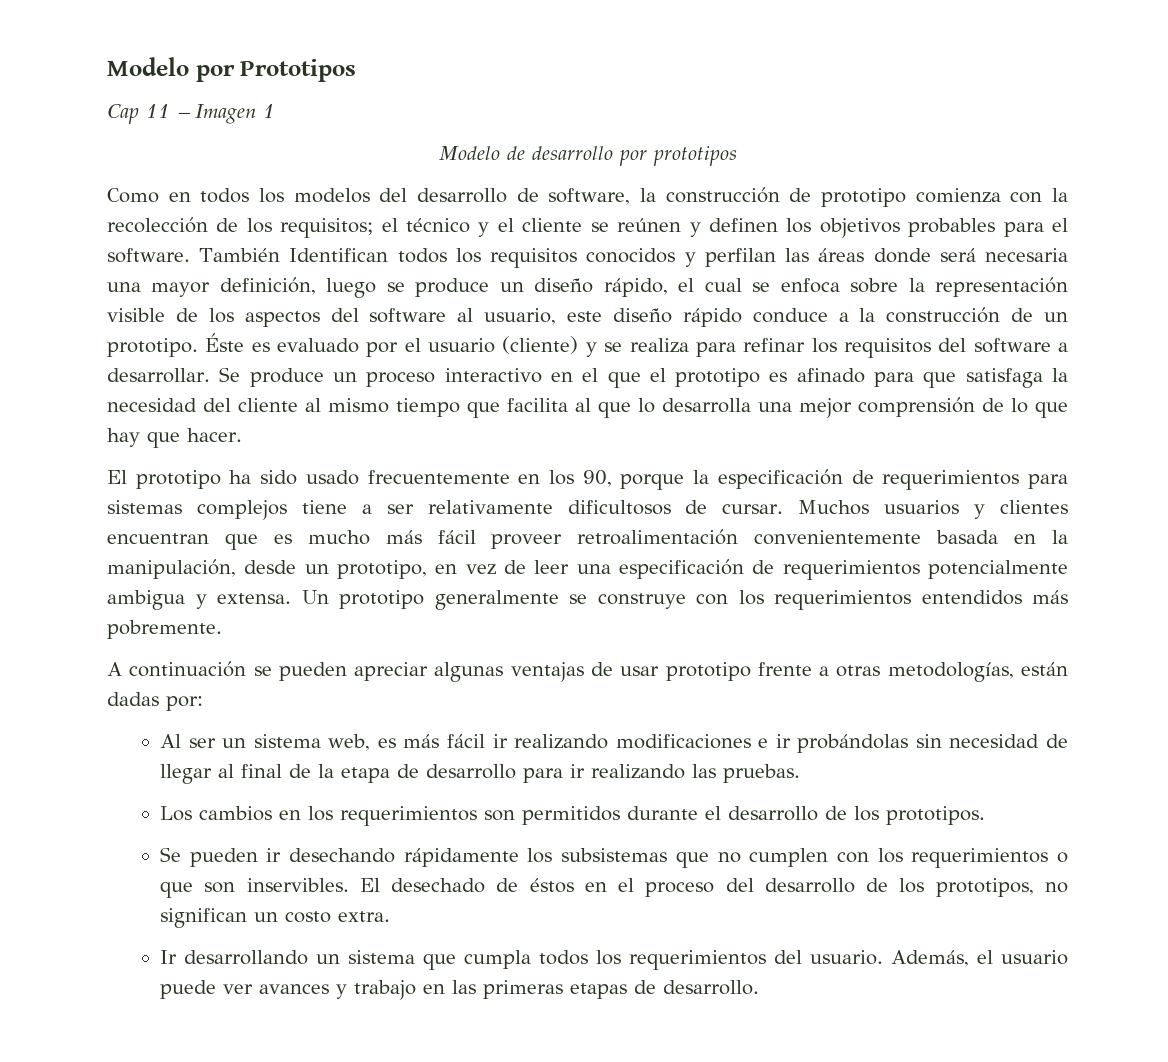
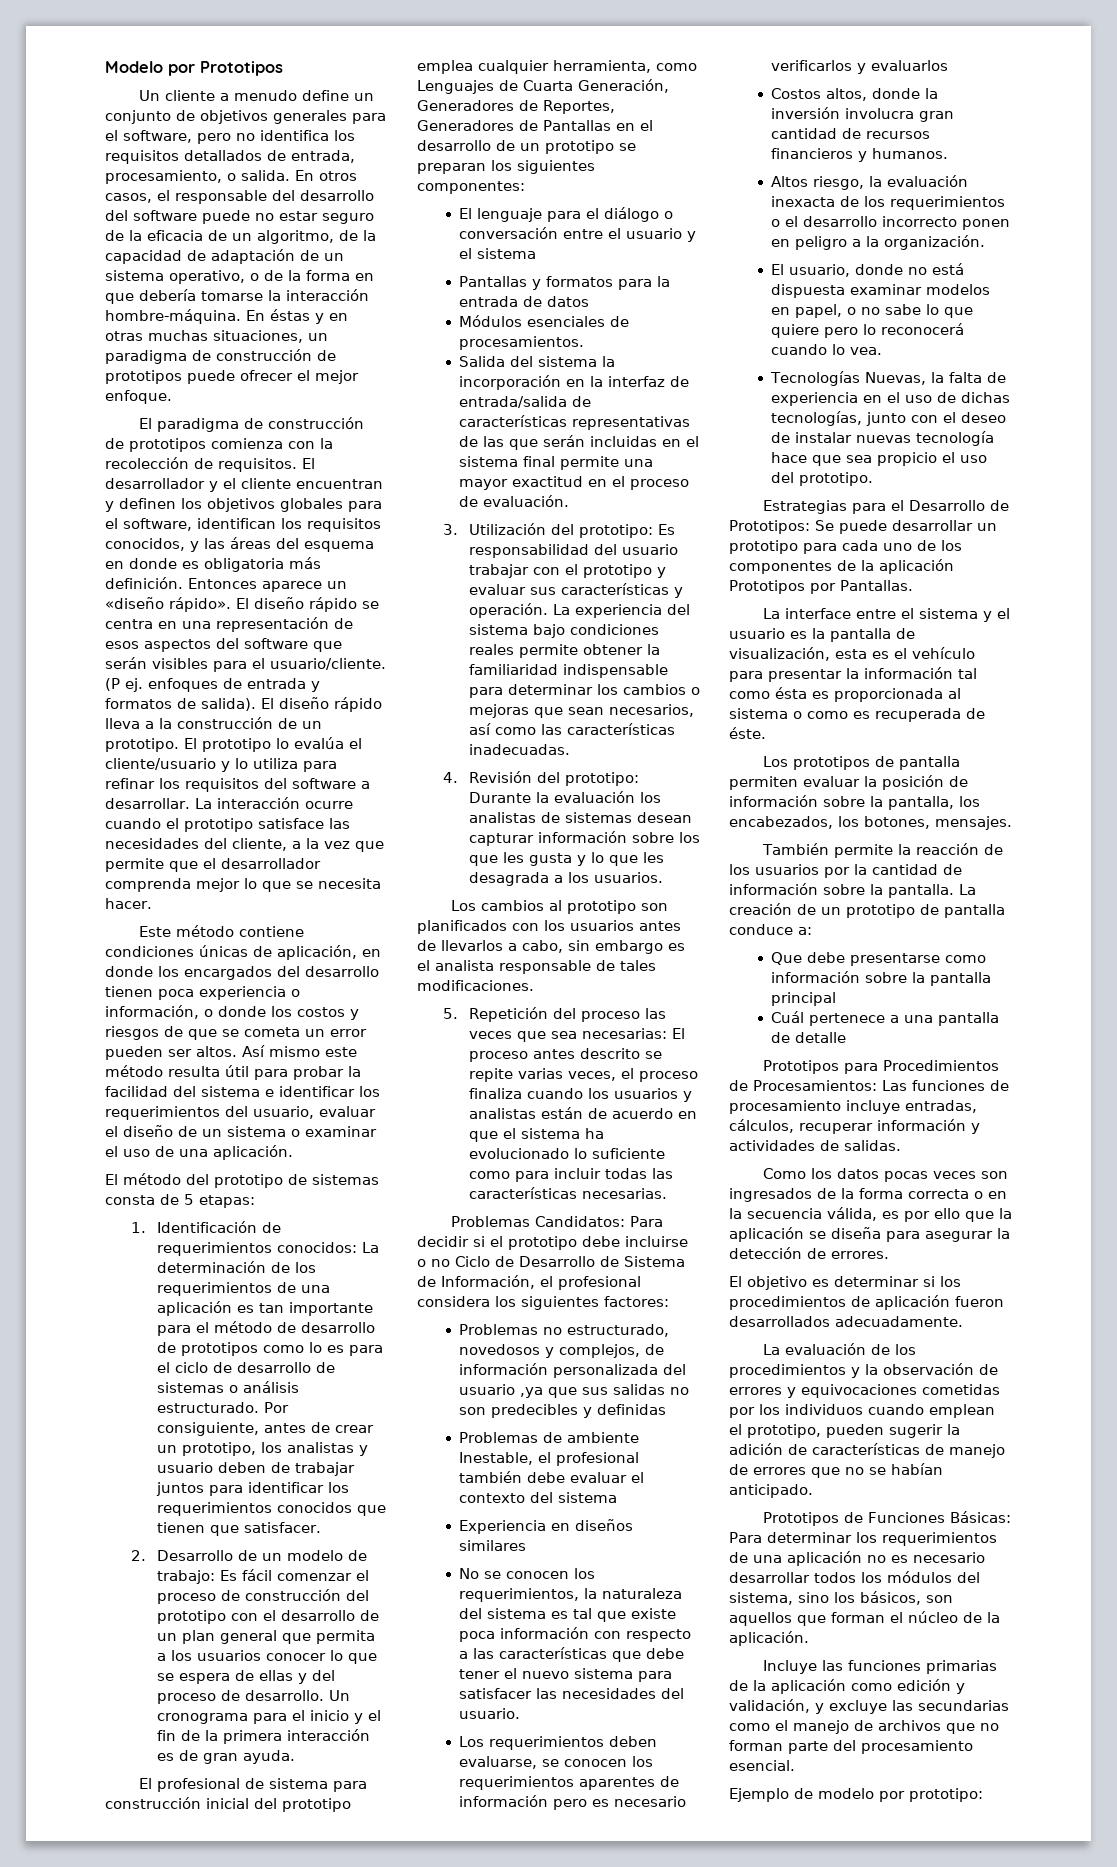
[107,104,275,124] [438,146,737,166] [107,187,906,207] Cap 11 – Imagen 1 // Modelo de desarrollo por prototipos // Como en todos los modelos del desarrollo de software, la construcción de prototipo -> [139,90,375,101] [105,110,386,124] [105,130,355,144] [105,150,355,164] [105,170,357,184] [105,190,374,204] [105,210,374,224] [105,230,376,244] [105,249,344,264] [105,270,374,284] [105,289,369,304] [105,309,348,324] [105,330,328,343] [105,349,336,364] [105,370,359,384] [105,390,172,404] [139,417,365,432] [105,438,206,452] Un cliente a menudo define un conjunto de objetivos generales para el software, pero no identifica los requisitos detallados de entrada, procesamiento, o salida. En otros casos, el responsable del desarrollo del software puede no estar seguro de la eficacia de un algoritmo, de la capacidad de adaptación de un sistema operativo, o de la forma en que debería tomarse la interacción hombre-máquina. En éstas y en otras muchas situaciones, un paradigma de construcción de prototipos puede ofrecer el mejor enfoque. // El paradigma de construcción de prototipos
[246,218,471,238] los requisitos; el técnico -> [218,458,315,472] [105,478,205,489] requisitos. El desarrollador
[590,218,682,232] se reúnen -> [296,479,383,489] encuentran
[908,218,1068,237] [107,248,1069,268] [107,277,1068,298] [107,308,828,327] probables para el software. También Identifican todos los requisitos conocidos y perfilan las áreas donde será necesaria una mayor definición, luego se produce un diseño rápido, el cual se enfoca sobre la representación visible de los aspectos del software al usuario, este diseño rápido conduce -> [280,498,382,512] [105,518,381,532] [105,537,374,552] [105,557,321,572] [105,577,347,592] [105,597,379,612] [105,617,353,632] [105,638,342,652] [105,657,386,672] [105,678,320,692] [105,697,382,712] [105,718,140,729] globales para el software, identifican los requisitos conocidos, y las áreas del esquema en donde es obligatoria más definición. Entonces aparece un «diseño rápido». El diseño rápido se centra en una representación de esos aspectos del software que serán visibles para el usuario/cliente. (P ej. enfoques de entrada y formatos de salida). El diseño rápido lleva
[205,333,689,357] Éste es evaluado por el usuario (cliente) y se realiza -> [184,737,362,752] [105,758,298,772] El prototipo lo evalúa el cliente/usuario y lo utiliza
[219,367,1068,388] [107,397,1068,418] [107,428,242,448] [107,469,1068,490] [107,500,1068,520] [107,529,1068,550] [107,559,1068,580] [107,590,1068,610] [107,620,222,639] [107,661,1069,682] [107,692,203,711] [160,734,1069,753] [160,764,801,784] [160,806,986,826] [160,847,1068,868] [160,878,1069,898] [160,908,391,928] [160,950,1068,970] [160,980,760,1000] Se produce un proceso interactivo en el que el prototipo es afinado para que satisfaga la necesidad del cliente al mismo tiempo que facilita al que lo desarrolla una mejor comprensión de lo que hay que hacer. // El prototipo ha sido usado frecuentemente en los 90, porque la especificación de requerimientos para sistemas complejos tiene a ser relativamente dificultosos de cursar. Muchos usuarios y clientes encuentran que es mucho más fácil proveer retroalimentación convenientemente basada en la manipulación, desde un prototipo, en vez de leer una especificación de requerimientos potencialmente ambigua y extensa. Un prototipo generalmente se construye con los requerimientos entendidos más pobremente. // A continuación se pueden apreciar algunas ventajas de usar prototipo frente a otras metodologías, están dadas por: // Al ser un sistema web, es más fácil ir realizando modificaciones e ir probándolas sin necesidad de llegar al final de la etapa de desarrollo para ir realizando las pruebas. // Los cambios en los requerimientos son permitidos durante el desarrollo de los prototipos. // Se pueden ir desechando rápidamente los subsistemas que no cumplen con los requerimientos o que son inservibles. El desechado de éstos en el proceso del desarrollo de los prototipos, no significan un costo extra. // Ir desarrollando un sistema que cumpla todos los requerimientos del usuario. Además, el usuario puede ver avances y trabajo en las primeras etapas de desarrollo. -> [194,797,353,809] [105,818,350,832] [105,838,384,852] [105,858,321,872] [105,878,381,892] [105,898,152,909] [139,925,305,937] [105,945,381,960] [105,966,379,980] [105,986,300,1000] [105,1005,359,1020] [105,1026,367,1040] [105,1045,357,1060] [105,1065,361,1080] [105,1086,380,1097] [105,1106,376,1120] [105,1125,377,1137] [105,1145,293,1160] [105,1173,379,1188] [105,1194,255,1208] [130,1221,281,1233] [156,1242,379,1256] [156,1261,316,1273] [156,1282,330,1296] [156,1301,373,1316] [156,1321,375,1336] [156,1342,383,1356] [156,1362,335,1373] [156,1381,299,1393] [156,1402,289,1413] [156,1422,374,1436] [156,1442,368,1456] [156,1462,355,1476] [155,1482,349,1496] [156,1502,386,1516] [156,1522,321,1536] [130,1550,367,1561] [156,1569,369,1584] [156,1589,369,1604] [156,1610,379,1624] [156,1630,375,1644] [156,1650,377,1664] [156,1670,335,1684] [156,1690,350,1704] [156,1710,381,1724] [156,1729,370,1744] [156,1750,295,1764] [139,1778,368,1792] [105,1797,351,1812] [417,60,697,74] [417,79,669,94] [417,100,615,114] [417,120,653,131] [417,140,636,154] [417,160,595,174] [417,181,525,194] [459,207,674,222] [459,227,697,242] [459,248,537,259] [459,276,671,290] [459,296,590,307] [459,315,630,327] [459,336,585,350] [459,356,616,367] [459,375,690,390] [459,396,592,408] [459,415,691,430] [459,435,700,450] [459,456,654,470] [459,476,690,490] [459,495,570,507] [442,523,675,538] [468,544,678,558] [468,564,666,578] [468,583,683,598] [468,603,690,618] [468,624,659,638] [468,644,660,658] [468,664,668,678] [468,684,700,698] [468,704,694,718] [468,723,675,735] [468,744,570,755] [442,771,639,786] [468,791,661,803] [468,812,692,823] [468,831,700,846] [468,852,664,866] [468,872,663,886] [451,900,669,914] [417,920,681,934] [417,940,685,954] [417,960,656,974] [417,980,534,991] [442,1007,666,1022] [468,1028,685,1042] [468,1048,662,1062] [468,1068,698,1082] [468,1088,692,1102] [468,1107,697,1119] [468,1128,604,1142] [468,1148,665,1159] [468,1168,673,1182] [468,1187,667,1199] [451,1216,664,1227] [417,1236,688,1250] [417,1256,685,1267] [417,1275,641,1290] [417,1296,669,1310] [459,1324,670,1337] [459,1344,665,1358] [459,1363,687,1378] [459,1384,690,1398] [459,1404,667,1418] [459,1432,640,1443] [459,1452,640,1466] [459,1471,645,1483] [459,1492,618,1503] [459,1519,634,1534] [459,1540,527,1551] [459,1568,596,1579] [459,1588,683,1602] [459,1608,677,1622] [459,1627,692,1642] [459,1647,685,1662] [459,1668,673,1682] [459,1688,685,1699] [459,1708,521,1719] [459,1736,658,1750] [459,1756,654,1769] [459,1776,680,1790] [459,1795,687,1810] [771,60,949,74] [771,88,939,101] [771,107,955,122] [771,128,931,139] [771,148,949,162] [771,175,969,190] [771,196,1006,210] [771,216,1011,230] [771,235,986,250] [771,263,965,277] [771,284,991,298] [771,304,974,318] [771,323,965,338] [771,344,883,355] [770,371,1007,386] [771,392,1011,406] [771,411,1007,426] [771,431,995,446] [771,452,988,466] [771,472,874,486] [763,500,1010,514] [729,520,997,534] [729,540,962,554] [729,559,954,574] [729,580,913,594] [763,608,1011,622] [729,628,915,642] [729,647,975,661] [729,667,977,682] [729,687,961,702] [729,708,985,722] [729,727,766,739] [763,756,961,770] [729,775,968,790] [729,795,980,810] [729,816,1012,830] [762,843,1004,858] [729,864,962,878] [729,883,976,898] [729,903,1005,918] [729,924,812,935] [771,952,987,966] [771,971,992,986] [771,992,837,1006] [771,1011,1000,1026] [771,1032,847,1043] [763,1060,1000,1074] [729,1080,1009,1091] [729,1100,977,1114] [729,1119,980,1134] [729,1140,901,1151] [763,1168,1009,1182] [729,1188,1007,1202] [729,1207,1012,1222] [729,1227,1010,1242] [729,1247,889,1259] [729,1276,961,1290] [729,1295,1004,1310] [729,1316,963,1327] [763,1343,917,1355] [729,1363,998,1378] [729,1384,1000,1398] [729,1404,995,1418] [729,1424,960,1438] [729,1443,1005,1458] [729,1463,943,1478] [729,1484,813,1498] [763,1511,1012,1526] [729,1532,997,1546] [729,1551,985,1566] [729,1571,980,1583] [729,1591,953,1605] [729,1611,1000,1626] [729,1631,809,1646] [763,1660,998,1674] [729,1679,965,1694] [729,1699,1009,1714] [729,1720,999,1734] [729,1740,973,1754] [729,1760,795,1771] [729,1788,983,1802] La interacción ocurre cuando el prototipo satisface las necesidades del cliente, a la vez que permite que el desarrollador comprenda mejor lo que se necesita hacer. // Este método contiene condiciones únicas de aplicación, en donde los encargados del desarrollo tienen poca experiencia o información, o donde los costos y riesgos de que se cometa un error pueden ser altos. Así mismo este método resulta útil para probar la facilidad del sistema e identificar los requerimientos del usuario, evaluar el diseño de un sistema o examinar el uso de una aplicación. // El método del prototipo de sistemas consta de 5 etapas: // 1. Identificación de requerimientos conocidos: La determinación de los requerimientos de una aplicación es tan importante para el método de desarrollo de prototipos como lo es para el ciclo de desarrollo de sistemas o análisis estructurado. Por consiguiente, antes de crear un prototipo, los analistas y usuario deben de trabajar juntos para identificar los requerimientos conocidos que tienen que satisfacer. // 2. Desarrollo de un modelo de trabajo: Es fácil comenzar el proceso de construcción del prototipo con el desarrollo de un plan general que permita a los usuarios conocer lo que se espera de ellas y del proceso de desarrollo. Un cronograma para el inicio y el fin de la primera interacción es de gran ayuda. // El profesional de sistema para construcción inicial del prototipo emplea cualquier herramienta, como Lenguajes de Cuarta Generación, Generadores de Reportes, Generadores de Pantallas en el desarrollo de un prototipo se preparan los siguientes componentes: // El lenguaje para el diálogo o conversación entre el usuario y el sistema // Pantallas y formatos para la entrada de datos // Módulos esenciales de procesamientos. // Salida del sistema la incorporación en la interfaz de entrada/salida de características representativas de las que serán incluidas en el sistema final permite una mayor exactitud en el proceso de evaluación. // 3. Utilización del prototipo: Es responsabilidad del usuario trabajar con el prototipo y evaluar sus características y operación. La experiencia del sistema bajo condiciones reales permite obtener la familiaridad indispensable para determinar los cambios o mejoras que sean necesarios, así como las características inadecuadas. // 4. Revisión del prototipo: Durante la evaluación los analistas de sistemas desean capturar información sobre los que les gusta y lo que les desagrada a los usuarios. // Los cambios al prototipo son planificados con los usuarios antes de llevarlos a cabo, sin embargo es el analista responsable de tales modificaciones. // 5. Repetición del proceso las veces que sea necesarias: El proceso antes descrito se repite varias veces, el proceso finaliza cuando los usuarios y analistas están de acuerdo en que el sistema ha evolucionado lo suficiente como para incluir todas las características necesarias. // Problemas Candidatos: Para decidir si el prototipo debe incluirse o no Ciclo de Desarrollo de Sistema de Información, el profesional considera los siguientes factores: // Problemas no estructurado, novedosos y complejos, de información personalizada del usuario ,ya que sus salidas no son predecibles y definidas // Problemas de ambiente Inestable, el profesional también debe evaluar el contexto del sistema // Experiencia en diseños similares // No se conocen los requerimientos, la naturaleza del sistema es tal que existe poca información con respecto a las características que debe tener el nuevo sistema para satisfacer las necesidades del usuario. // Los requerimientos deben evaluarse, se conocen los requerimientos aparentes de información pero es necesario verificarlos y evaluarlos // Costos altos, donde la inversión involucra gran cantidad de recursos financieros y humanos. // Altos riesgo, la evaluación inexacta de los requerimientos o el desarrollo incorrecto ponen en peligro a la organización. // El usuario, donde no está dispuesta examinar modelos en papel, o no sabe lo que quiere pero lo reconocerá cuando lo vea. // Tecnologías Nuevas, la falta de experiencia en el uso de dichas tecnologías, junto con el deseo de instalar nuevas tecnología hace que sea propicio el uso del prototipo. // Estrategias para el Desarrollo de Prototipos: Se puede desarrollar un prototipo para cada uno de los componentes de la aplicación Prototipos por Pantallas. // La interface entre el sistema y el usuario es la pantalla de visualización, esta es el vehículo para presentar la información tal como ésta es proporcionada al sistema o como es recuperada de éste. // Los prototipos de pantalla permiten evaluar la posición de información sobre la pantalla, los encabezados, los botones, mensajes. // También permite la reacción de los usuarios por la cantidad de información sobre la pantalla. La creación de un prototipo de pantalla conduce a: // Que debe presentarse como información sobre la pantalla principal // Cuál pertenece a una pantalla de detalle // Prototipos para Procedimientos de Procesamientos: Las funciones de procesamiento incluye entradas, cálculos, recuperar información y actividades de salidas. // Como los datos pocas veces son ingresados de la forma correcta o en la secuencia válida, es por ello que la aplicación se diseña para asegurar la detección de errores. // El objetivo es determinar si los procedimientos de aplicación fueron desarrollados adecuadamente. // La evaluación de los procedimientos y la observación de errores y equivocaciones cometidas por los individuos cuando emplean el prototipo, pueden sugerir la adición de características de manejo de errores que no se habían anticipado. // Prototipos de Funciones Básicas: Para determinar los requerimientos de una aplicación no es necesario desarrollar todos los módulos del sistema, sino los básicos, son aquellos que forman el núcleo de la aplicación. // Incluye las funciones primarias de la aplicación como edición y validación, y excluye las secundarias como el manejo de archivos que no forman parte del procesamiento esencial. // Ejemplo de modelo por prototipo:

